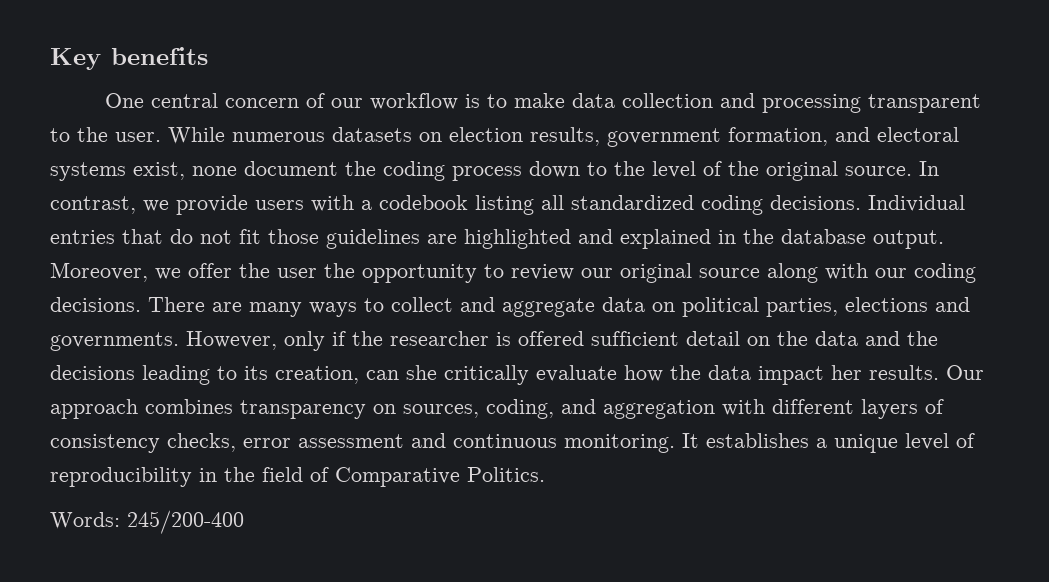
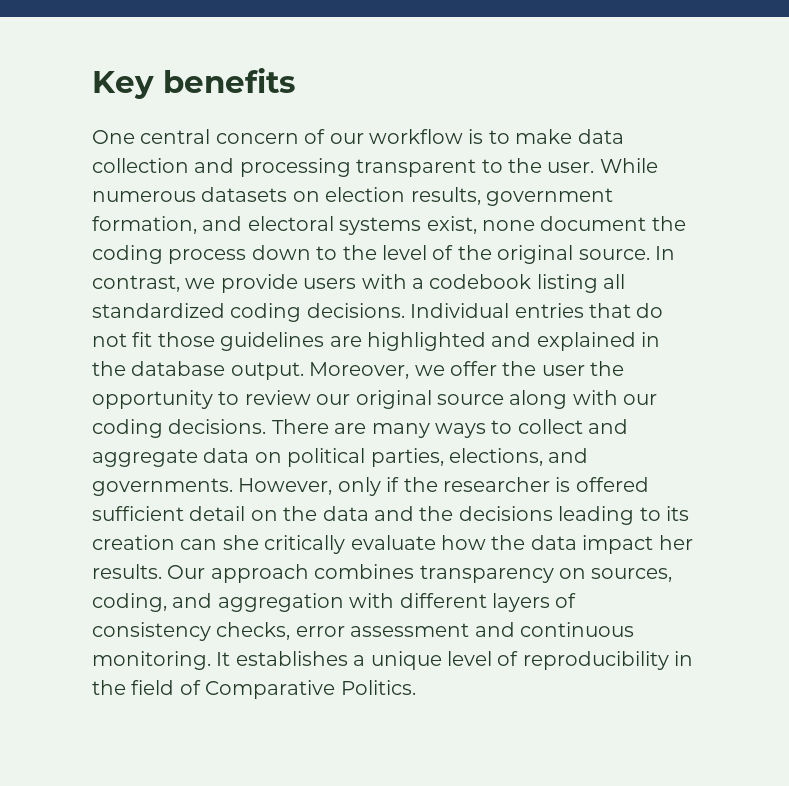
[845,297,928,312] elections -> [449,448,543,466] elections,
[275,366,359,384] creation, -> [92,535,175,550] creation
[50,510,244,534] // Words: 245/200-400 -> (416, 687) none

